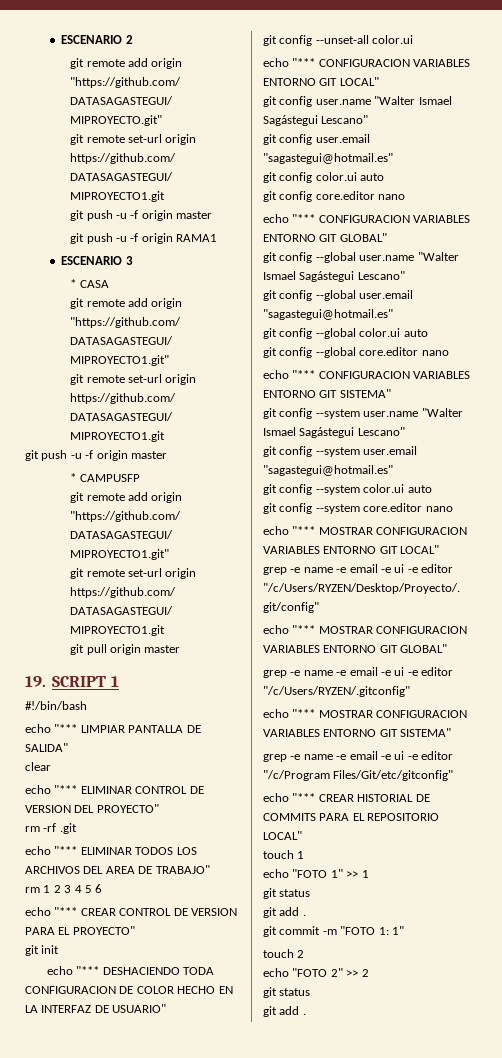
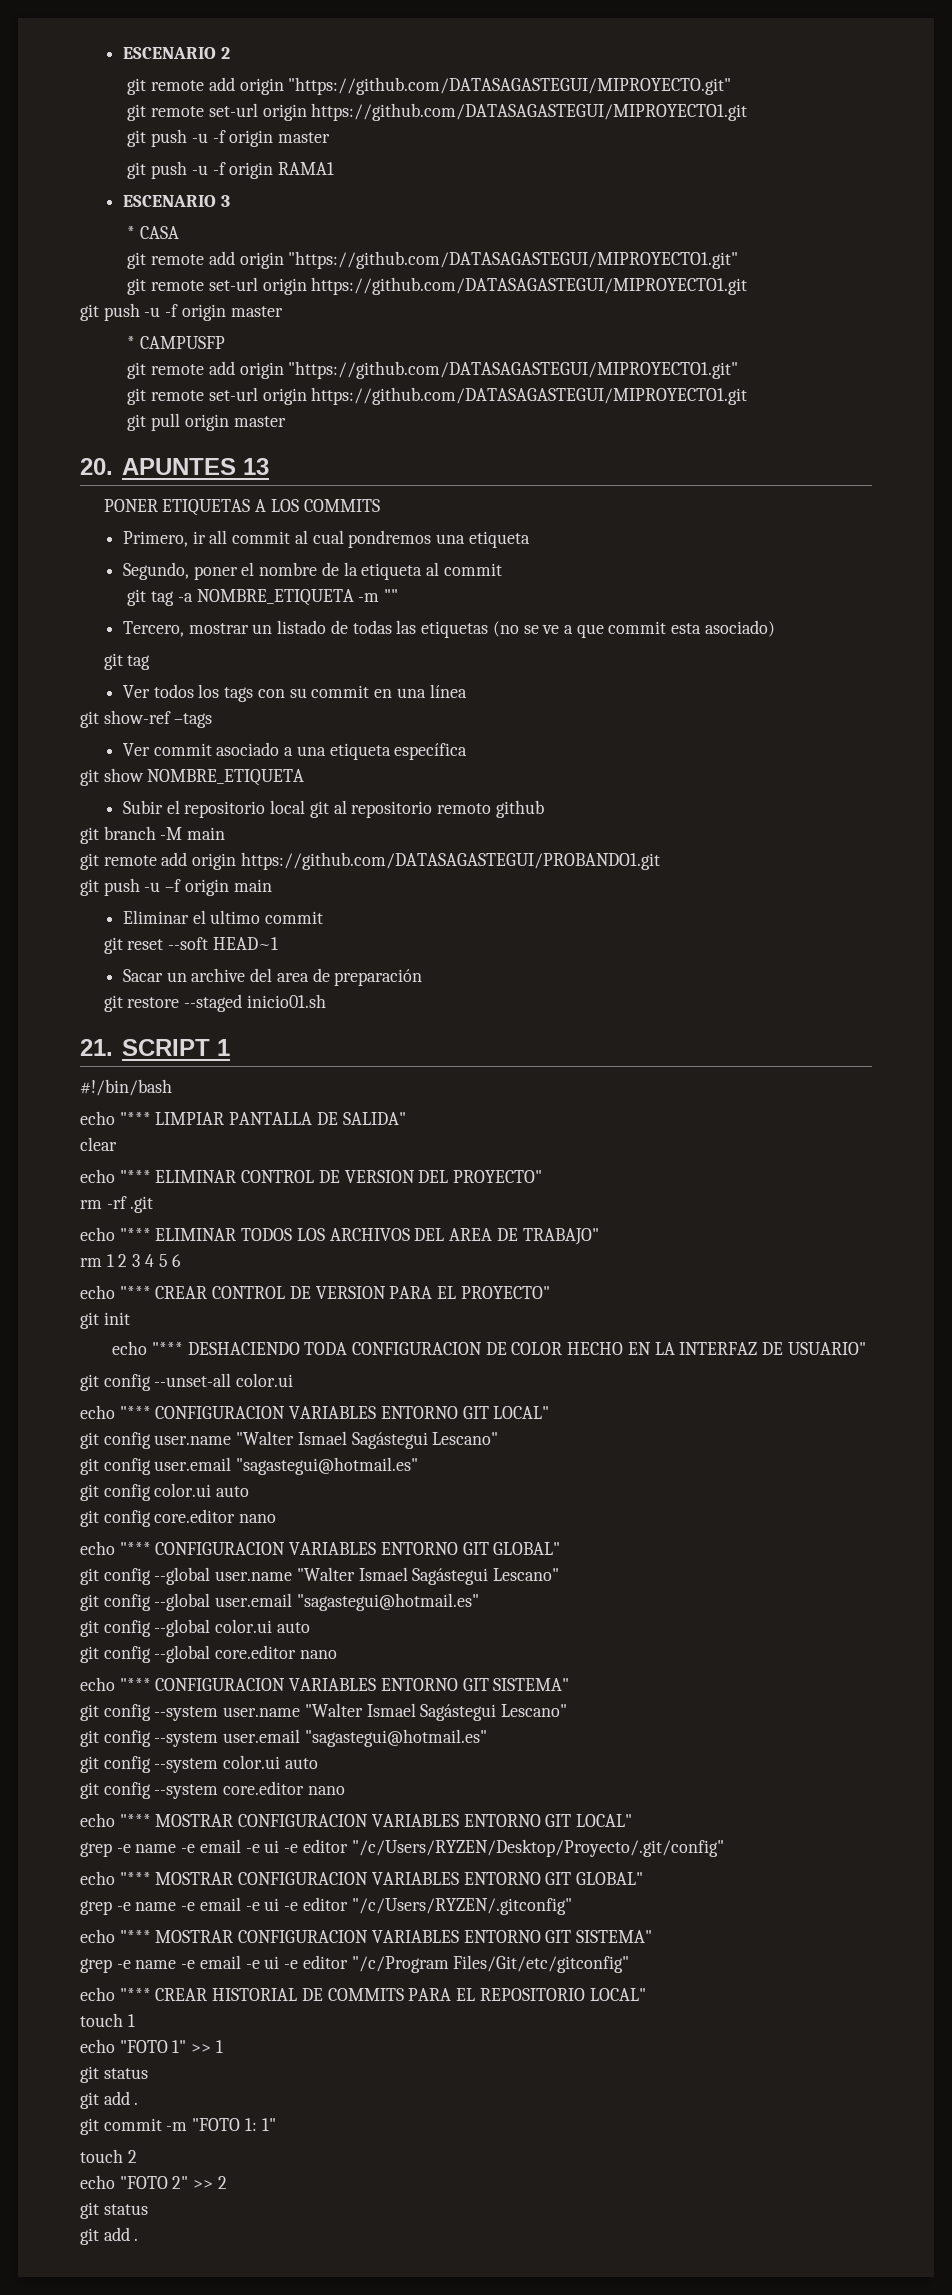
[25,676,46,687] 19. -> [80,458,269,475] [103,499,380,516] [122,530,530,548] [122,562,502,580] [127,589,399,606] [122,620,775,638] [103,653,151,670] [122,684,467,702] [80,710,213,728] [122,742,468,760] [80,768,305,786] [122,800,544,818] [80,826,226,844] [80,852,660,870] [80,878,272,896] [122,910,324,924] [103,937,278,954] [122,968,423,986] [103,994,326,1012] [80,1039,113,1056] 20. APUNTES 13 // PONER ETIQUETAS A LOS COMMITS // Primero, ir all commit al cual pondremos una etiqueta // Segundo, poner el nombre de la etiqueta al commit // git tag -a NOMBRE_ETIQUETA -m "" // Tercero, mostrar un listado de todas las etiquetas (no se ve a que commit esta asociado) // git tag // Ver todos los tags con su commit en una línea // git show-ref –tags // Ver commit asociado a una etiqueta específica // git show NOMBRE_ETIQUETA // Subir el repositorio local git al repositorio remoto github // git branch -M main // git remote add origin https://github.com/DATASAGASTEGUI/PROBANDO1.git // git push -u –f origin main // Eliminar el ultimo commit // git reset --soft HEAD~1 // Sacar un archive del area de preparación // git restore --staged inicio01.sh // 21.

